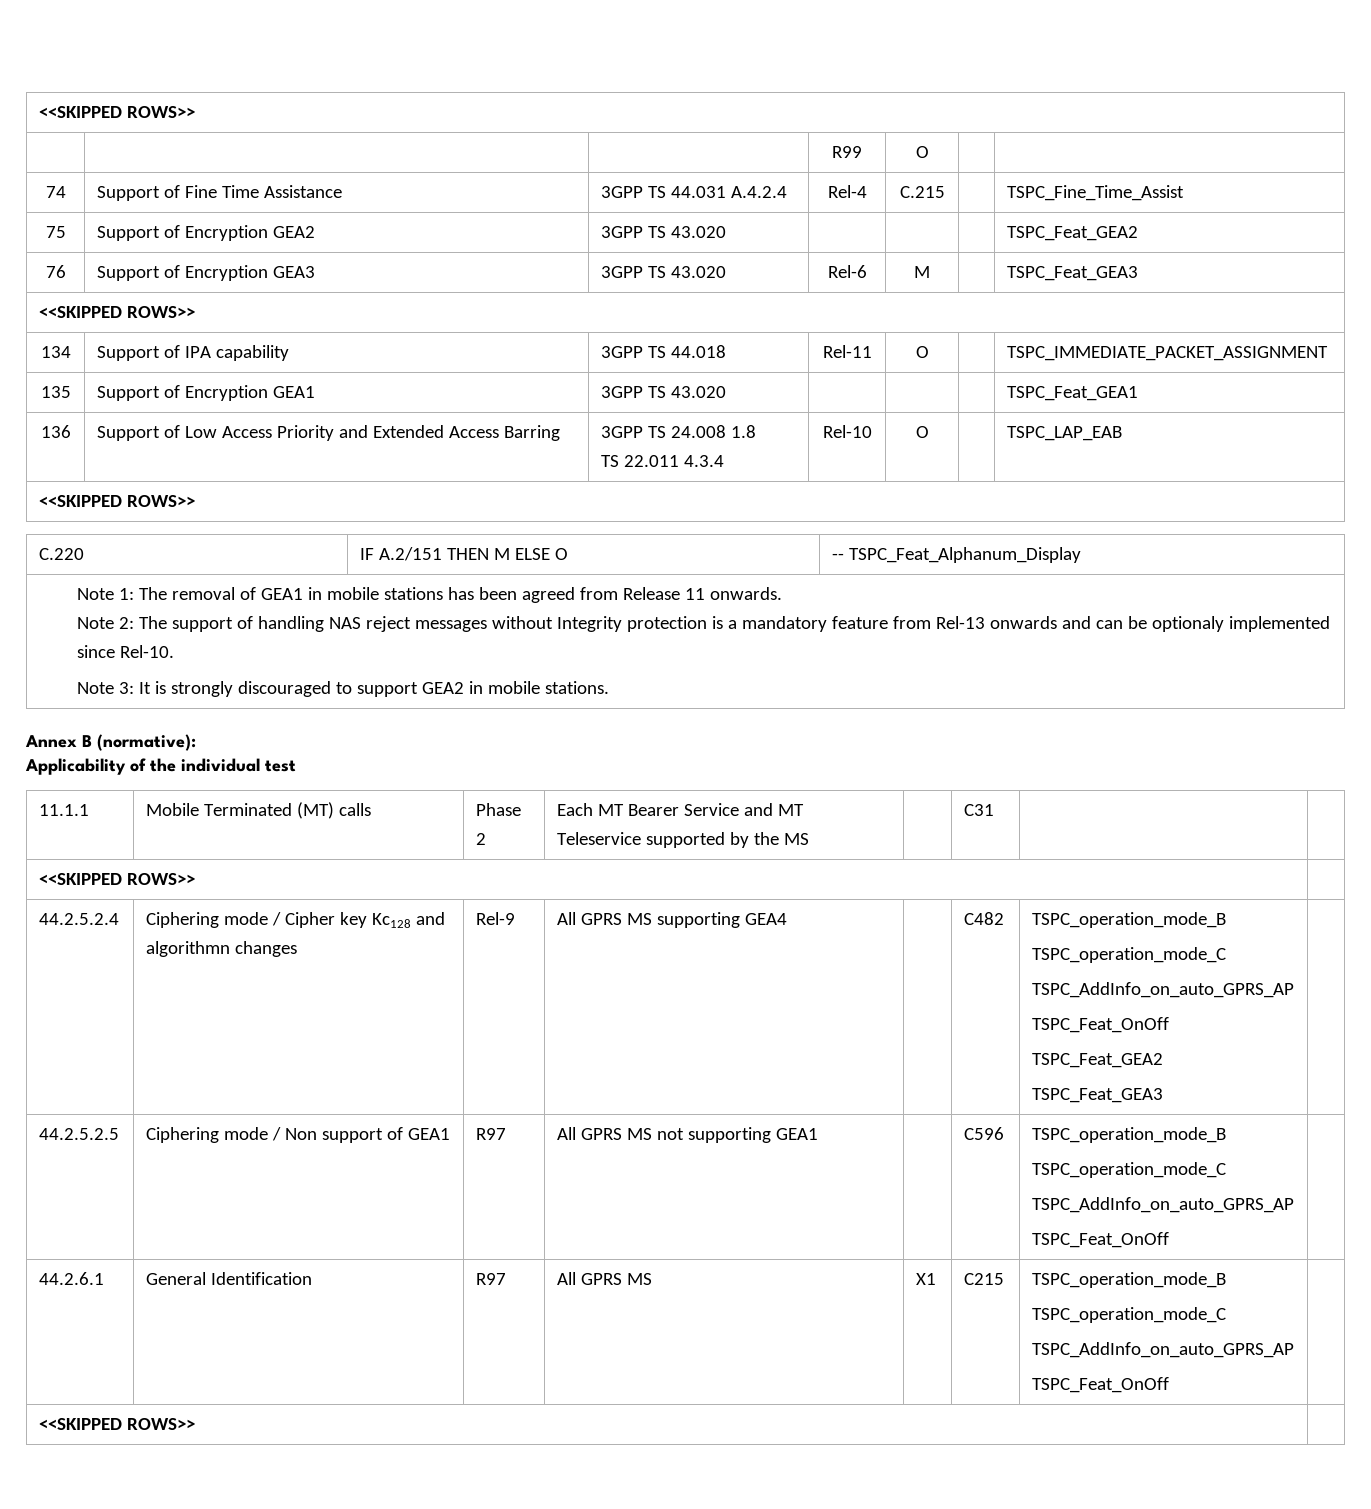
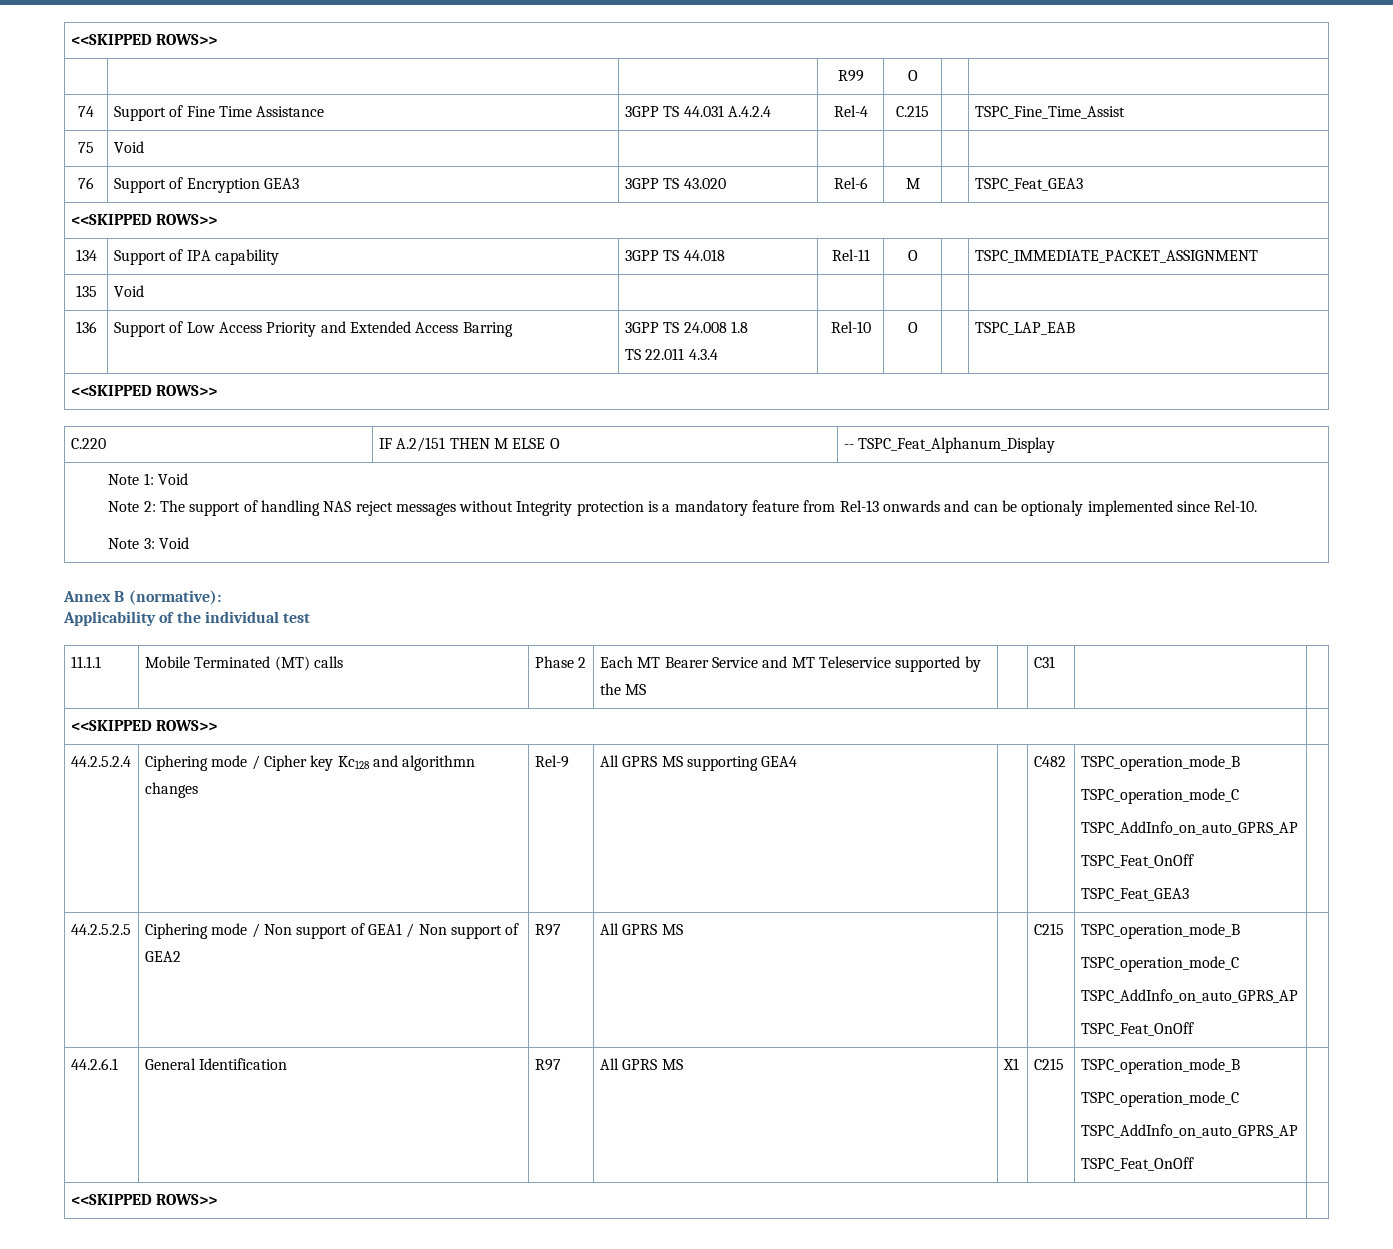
[97,225,316,241] [601,226,727,238] [1007,226,1139,241] Support of Encryption GEA2 | 3GPP TS 43.020 | | | | TSPC_Feat_GEA2 -> [113,141,144,153] Void | | | | |
[97,385,316,401] [601,386,727,398] [1007,386,1139,401] Support of Encryption GEA1 | 3GPP TS 43.020 | | | | TSPC_Feat_GEA1 -> [113,285,144,297] Void | | | | |
[139,587,783,603] The removal of GEA1 in mobile stations has been agreed from Release 11 onwards. -> [157,473,188,485] Void
[139,681,610,697] It is strongly discouraged to support GEA2 in mobile stations. -> [158,537,189,549] Void
[1032,1053,1164,1068] // TSPC_Feat_GEA2 -> (1194, 861) none
[476,1128,507,1140] [557,1127,819,1143] [964,1127,1005,1140] | R97 | All GPRS MS not supporting GEA1 | | C596 -> [406,923,520,939] [144,951,181,962] [534,924,561,936] [599,923,683,935] [1033,923,1064,935] / Non support of GEA2 | R97 | All GPRS MS | | C215

